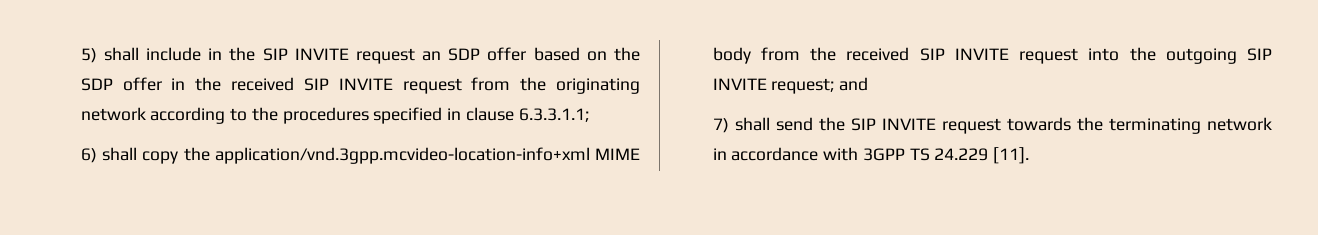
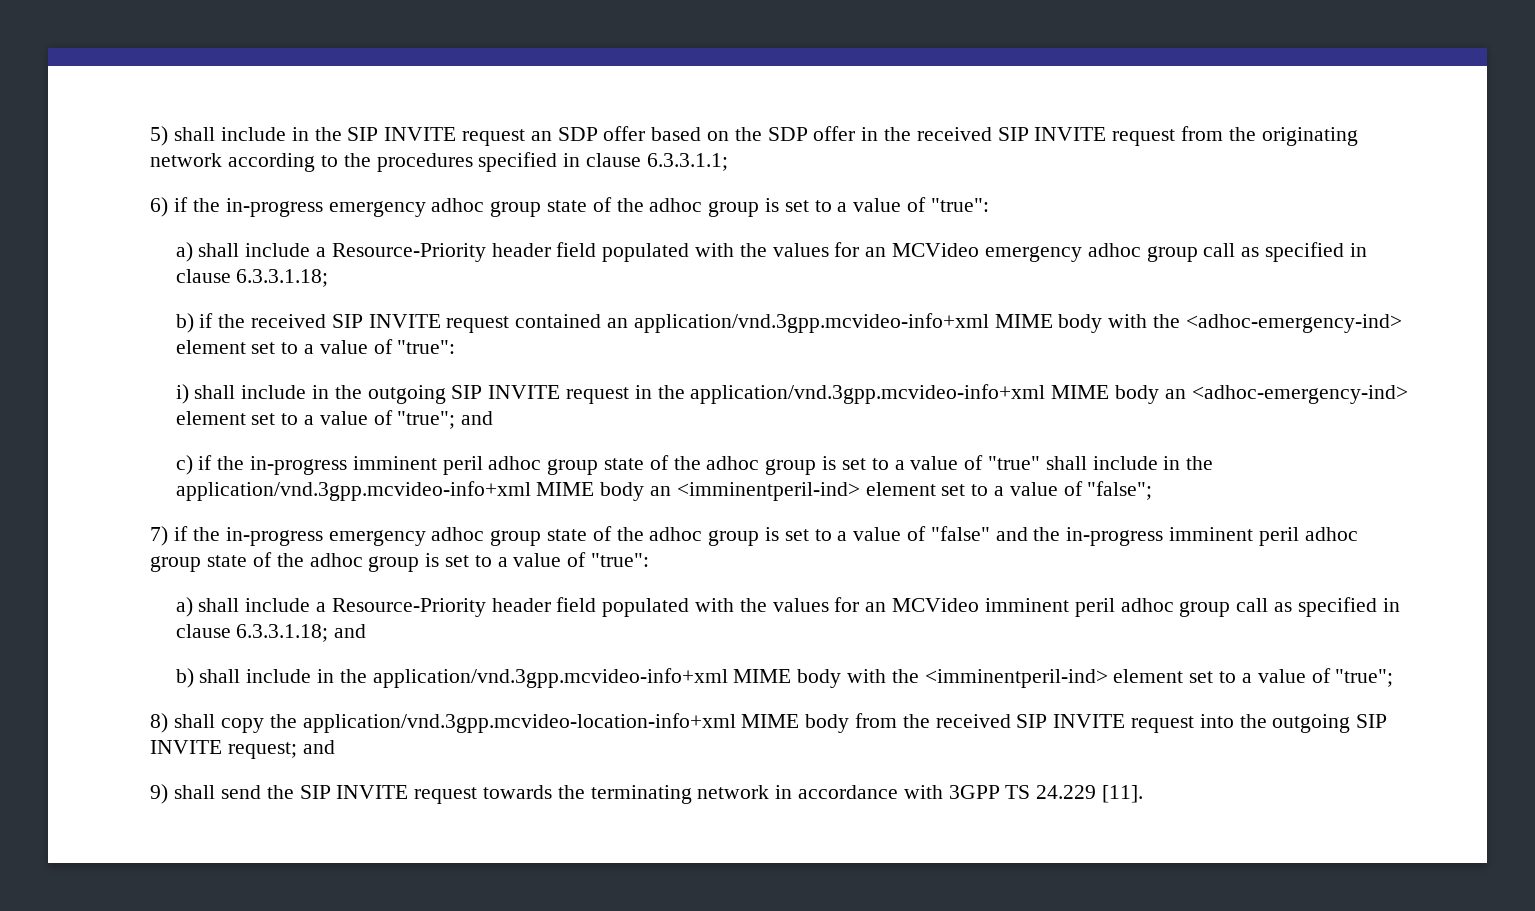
(97, 155) none -> [174,197,989,217] [175,242,1367,262] [175,269,329,287] [175,313,1402,333] [175,339,456,354] [175,384,1408,404] [175,410,494,429] [175,455,1214,475] [175,481,1153,501] [150,526,1358,546] [150,552,649,572] [175,597,1400,617] [175,624,367,642] [175,668,1394,688] [150,713,169,733] if the in-progress emergency adhoc group state of the adhoc group is set to a value of "true": // a) shall include a Resource-Priority header field populated with the values for an MCVideo emergency adhoc group call as specified in clause 6.3.3.1.18; // b) if the received SIP INVITE request contained an application/vnd.3gpp.mcvideo-info+xml MIME body with the <adhoc-emergency-ind> element set to a value of "true": // i) shall include in the outgoing SIP INVITE request in the application/vnd.3gpp.mcvideo-info+xml MIME body an <adhoc-emergency-ind> element set to a value of "true"; and // c) if the in-progress imminent peril adhoc group state of the adhoc group is set to a value of "true" shall include in the application/vnd.3gpp.mcvideo-info+xml MIME body an <imminentperil-ind> element set to a value of "false"; // 7) if the in-progress emergency adhoc group state of the adhoc group is set to a value of "false" and the in-progress imminent peril adhoc group state of the adhoc group is set to a value of "true": // a) shall include a Resource-Priority header field populated with the values for an MCVideo imminent peril adhoc group call as specified in clause 6.3.3.1.18; and // b) shall include in the application/vnd.3gpp.mcvideo-info+xml MIME body with the <imminentperil-ind> element set to a value of "true"; // 8)
[712,118,729,133] 7) -> [150,784,169,804] 9)

